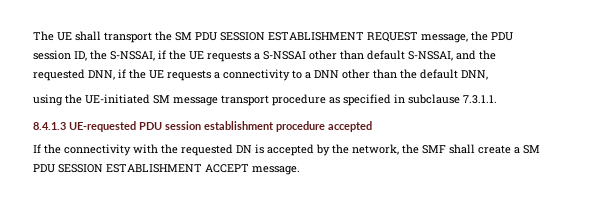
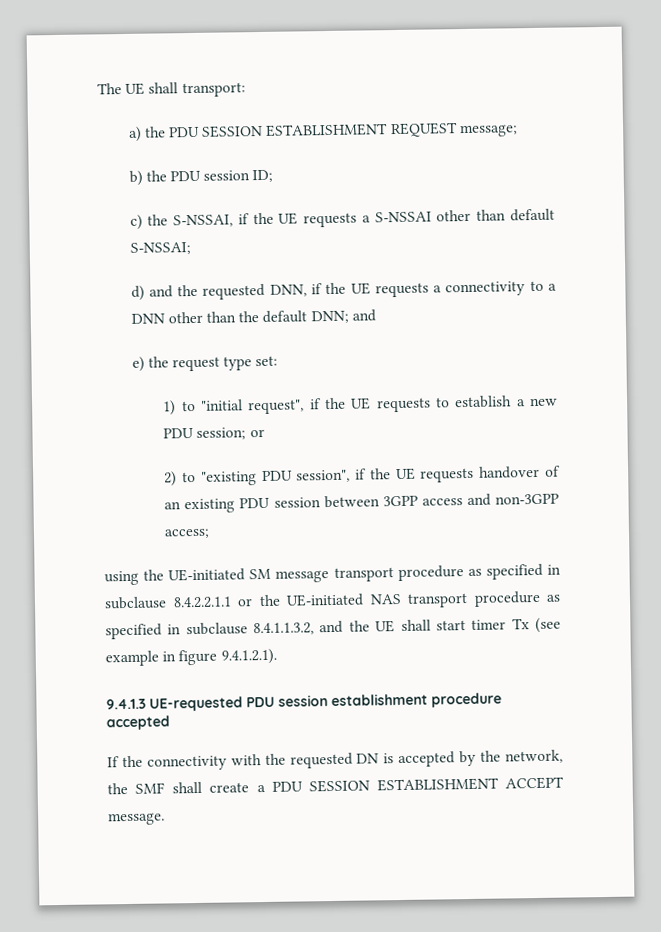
[104,31,192,43] transport the SM -> [181,82,246,98] [128,126,166,142] transport: // a) the
[421,34,468,43] message, -> [459,124,518,138] [128,170,143,186] message; // b)
[74,51,87,61] ID, -> [252,169,274,183] [129,214,143,230] ID; // c)
[408,51,453,61] S-NSSAI, -> [129,242,191,255] [130,285,145,301] S-NSSAI; // d)
[461,70,488,80] DNN, -> [310,309,376,324] [131,355,279,372] [163,395,558,416] [163,427,265,440] [164,465,561,487] [164,493,559,514] [164,528,211,539] DNN; and // e) the request type set: // 1) to "initial request", if the UE requests to establish a new PDU session; or // 2) to "existing PDU session", if the UE requests handover of an existing PDU session between 3GPP access and non-3GPP access;
[463,95,497,104] [33,122,66,130] 7.3.1.1. // 8.4.1.3 -> [172,590,561,609] [105,617,562,640] [105,648,277,667] [106,698,146,710] 8.4.2.2.1.1 or the UE-initiated NAS transport procedure as specified in subclause 8.4.1.1.3.2, and the UE shall start timer Tx (see example in figure 9.4.1.2.1). // 9.4.1.3
[523,145,540,154] SM -> (266, 788) none

